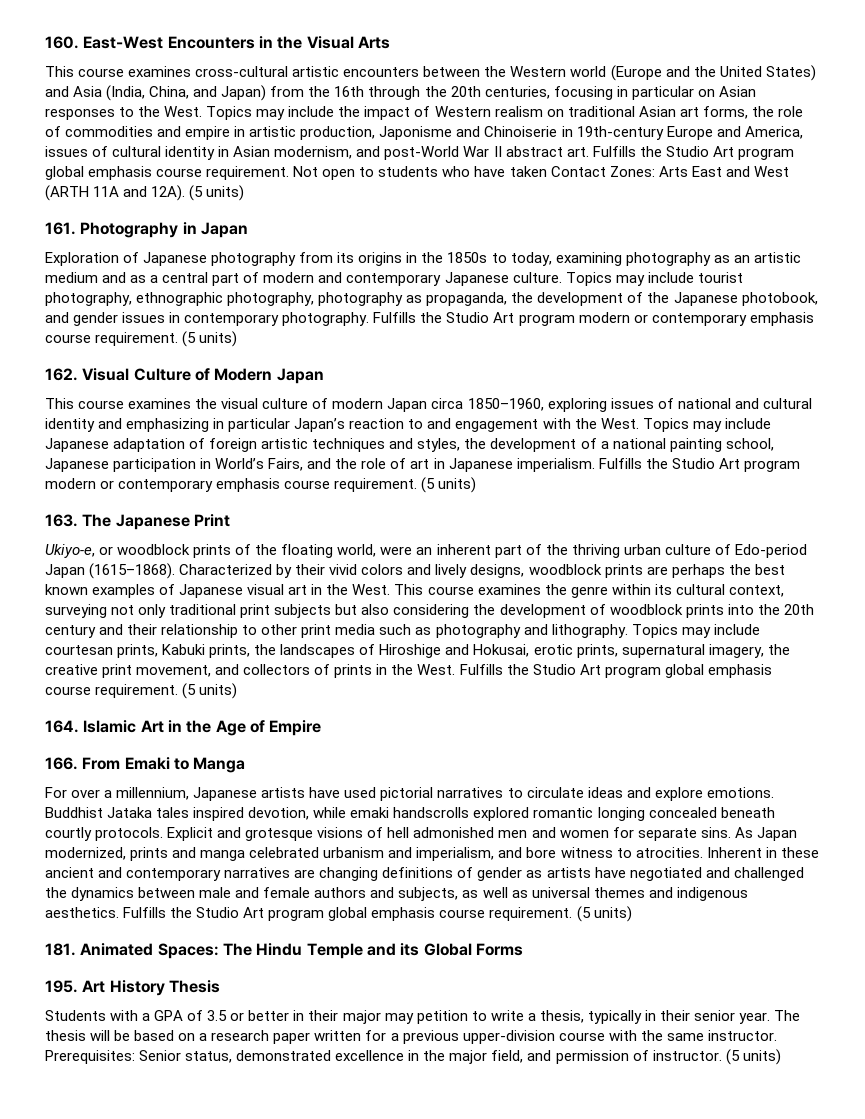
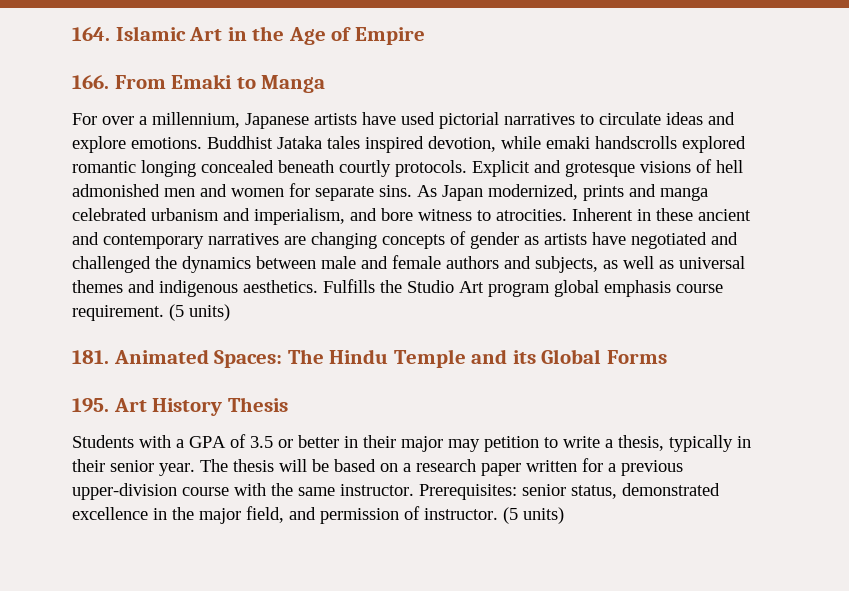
[45,36,390,49] [45,65,816,81] [45,85,756,101] [45,106,803,120] [45,126,803,140] [45,146,794,160] [45,166,789,180] [45,185,245,201] [45,222,248,238] [45,252,801,266] [45,272,743,286] [45,292,818,306] [45,312,814,326] [45,331,238,347] [45,368,324,384] [45,398,812,412] [45,418,771,432] [45,438,774,452] [45,458,800,472] [45,477,477,493] [45,514,230,530] [45,544,807,558] [45,563,785,579] [45,584,784,598] [45,604,814,618] [45,624,760,638] [45,644,790,658] [45,664,772,678] [45,683,238,699] 160. East-West Encounters in the Visual Arts // This course examines cross-cultural artistic encounters between the Western world (Europe and the United States) and Asia (India, China, and Japan) from the 16th through the 20th centuries, focusing in particular on Asian responses to the West. Topics may include the impact of Western realism on traditional Asian art forms, the role of commodities and empire in artistic production, Japonisme and Chinoiserie in 19th-century Europe and America, issues of cultural identity in Asian modernism, and post-World War II abstract art. Fulfills the Studio Art program global emphasis course requirement. Not open to students who have taken Contact Zones: Arts East and West (ARTH 11A and 12A). (5 units) // 161. Photography in Japan // Exploration of Japanese photography from its origins in the 1850s to today, examining photography as an artistic medium and as a central part of modern and contemporary Japanese culture. Topics may include tourist photography, ethnographic photography, photography as propaganda, the development of the Japanese photobook, and gender issues in contemporary photography. Fulfills the Studio Art program modern or contemporary emphasis course requirement. (5 units) // 162. Visual Culture of Modern Japan // This course examines the visual culture of modern Japan circa 1850–1960, exploring issues of national and cultural identity and emphasizing in particular Japan’s reaction to and engagement with the West. Topics may include Japanese adaptation of foreign artistic techniques and styles, the development of a national painting school, Japanese participation in World’s Fairs, and the role of art in Japanese imperialism. Fulfills the Studio Art program modern or contemporary emphasis course requirement. (5 units) // 163. The Japanese Print // Ukiyo-e, or woodblock prints of the floating world, were an inherent part of the thriving urban culture of Edo-period Japan (1615–1868). Characterized by their vivid colors and lively designs, woodblock prints are perhaps the best known examples of Japanese visual art in the West. This course examines the genre within its cultural context, surveying not only traditional print subjects but also considering the development of woodblock prints into the 20th century and their relationship to other print media such as photography and lithography. Topics may include courtesan prints, Kabuki prints, the landscapes of Hiroshige and Hokusai, erotic prints, supernatural imagery, the creative print movement, and collectors of prints in the West. Fulfills the Studio Art program global emphasis course requirement. (5 units) // -> (72, 34) none
[382,867,454,878] definitions -> [382,234,445,249] concepts
[139,1050,182,1061] Senior -> [522,484,566,496] senior

